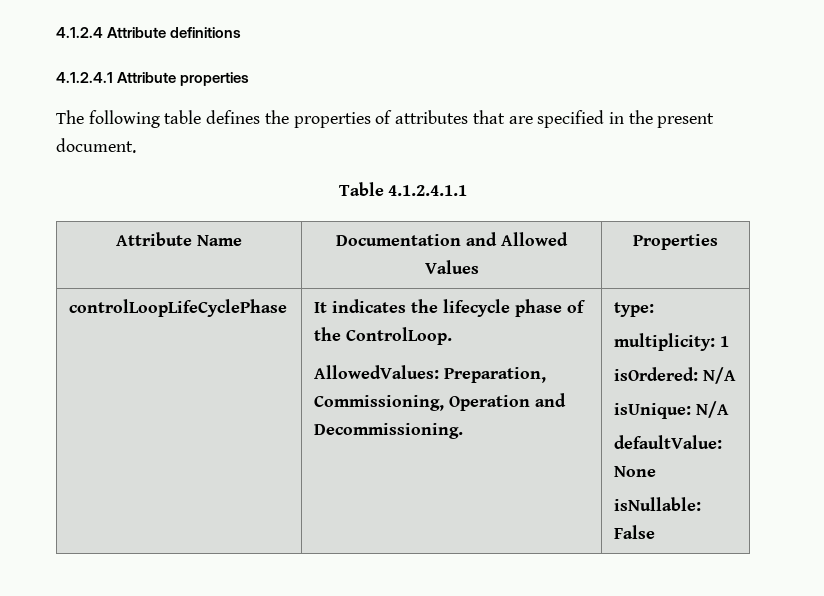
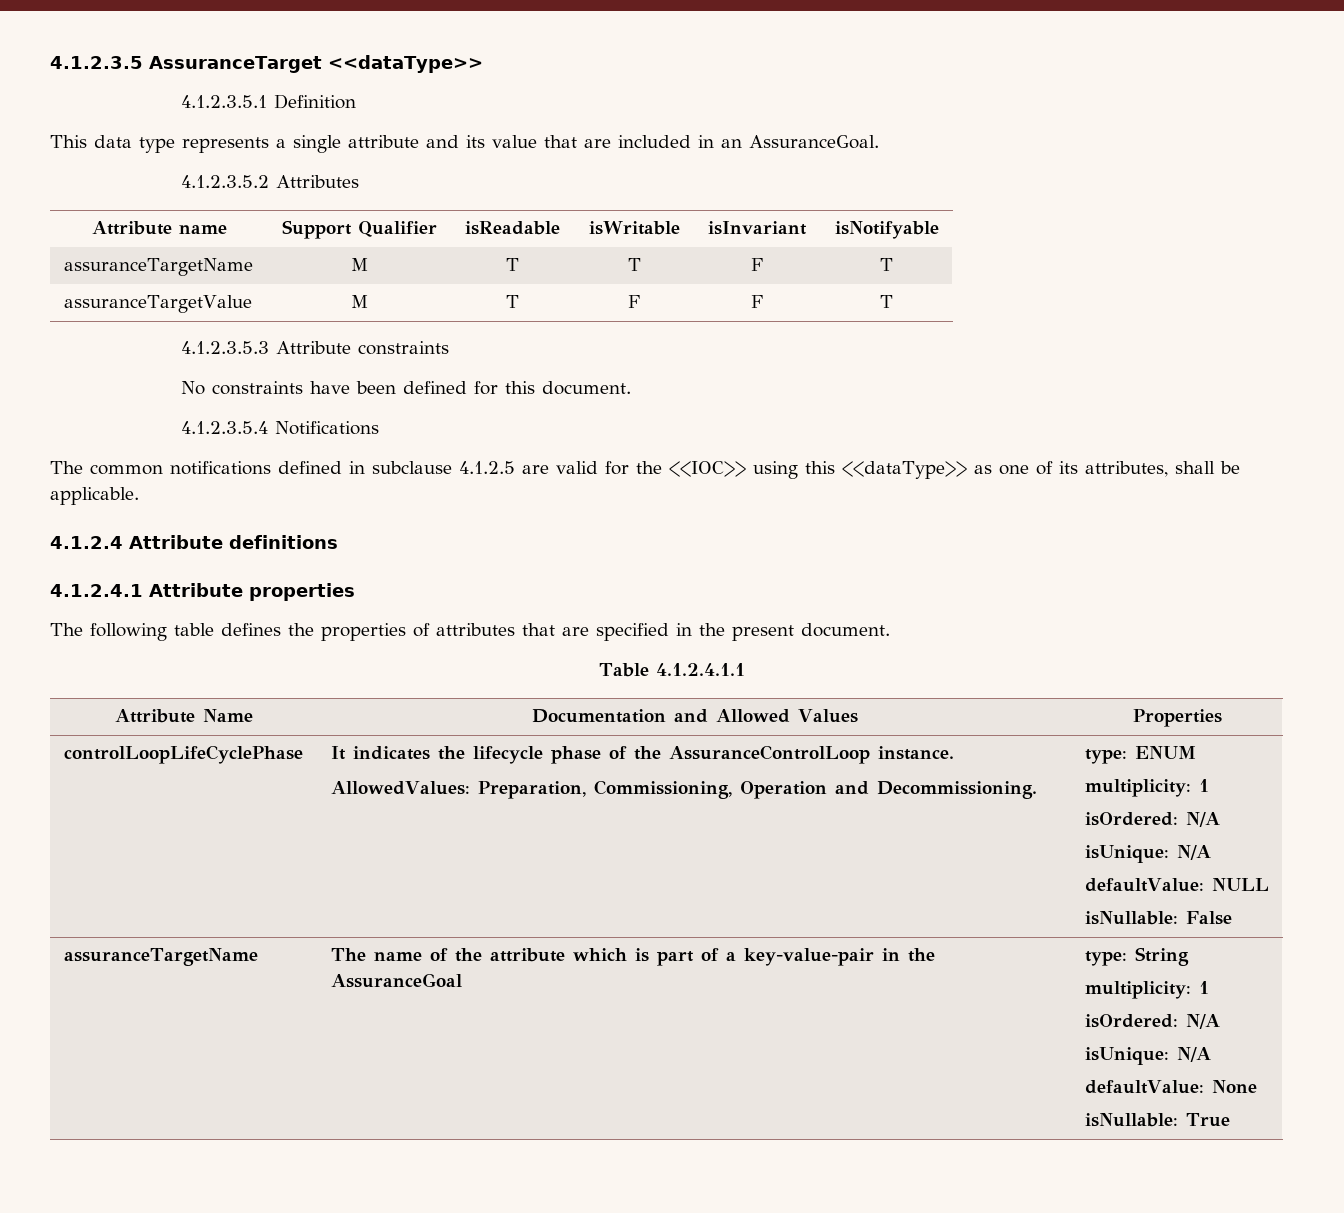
(56, 32) none -> [50,55,483,73] [180,94,356,109] [50,135,879,153] [180,175,359,188] [91,221,227,235] [281,220,437,239] [465,221,560,235] [588,221,680,235] [708,221,807,235] [834,221,939,239] [63,258,253,276] [350,258,368,271] [506,258,519,271] [627,258,641,271] [751,258,763,271] [880,258,893,271] [63,295,252,313] [350,295,368,308] [506,295,519,308] [628,295,640,308] [751,295,763,308] [880,295,893,308] [180,341,449,355] [180,381,631,395] [180,421,379,435] [50,461,1240,479] [50,487,139,505] 4.1.2.3.5 AssuranceTarget <<dataType>> // 4.1.2.3.5.1 Definition // This data type represents a single attribute and its value that are included in an AssuranceGoal. // 4.1.2.3.5.2 Attributes // Attribute name | Support Qualifier | isReadable | isWritable | isInvariant | isNotifyable // assuranceTargetName | M | T | T | F | T // assuranceTargetValue | M | T | F | F | T // 4.1.2.3.5.3 Attribute constraints // No constraints have been defined for this document. // 4.1.2.3.5.4 Notifications // The common notifications defined in subclause 4.1.2.5 are valid for the <<IOC>> using this <<dataType>> as one of its attributes, shall be applicable. //
[346,327,453,345] ControlLoop. -> [668,745,954,764] AssuranceControlLoop instance.
(655, 309) none -> [1134,746,1196,759] [1084,779,1209,797] [1084,812,1220,827] [1084,845,1211,863] [1084,878,1269,892] [1084,911,1232,925] [63,948,258,966] [330,948,935,966] [330,973,462,988] [1084,947,1189,966] ENUM // multiplicity: 1 // isOrdered: N/A // isUnique: N/A // defaultValue: NULL // isNullable: False // assuranceTargetName | The name of the attribute which is part of a key-value-pair in the AssuranceGoal | type: String
[614,525,656,539] False -> [1185,1113,1230,1127] True

